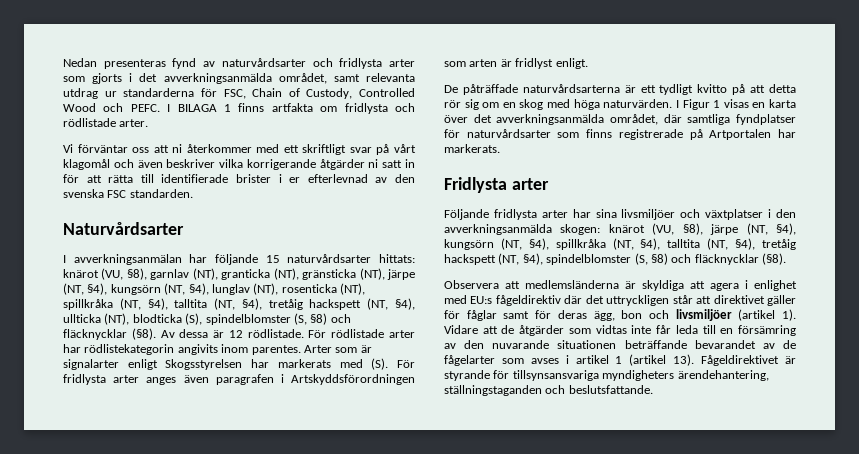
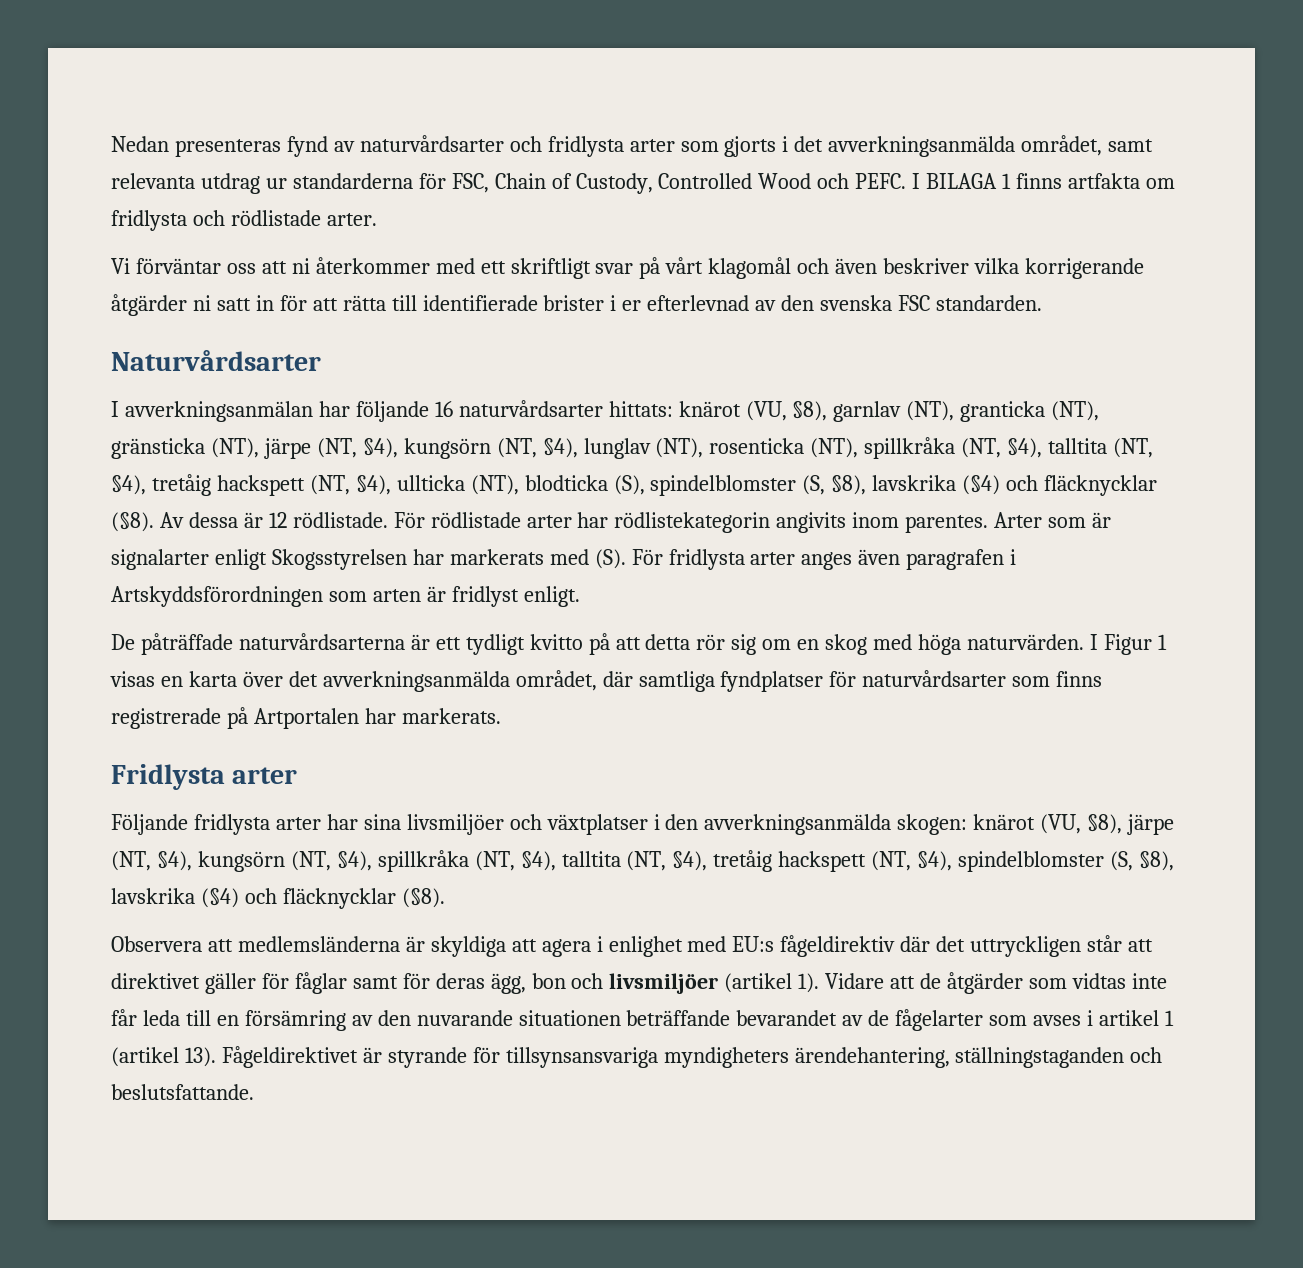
[265,255,280,263] 15 -> [434,401,453,417] 16
[310,313,328,325] §8) -> [831,475,1001,495] §8), lavskrika (§4)
[650,253,668,265] §8) -> [1138,851,1174,871] [111,888,239,908] §8), lavskrika (§4)

